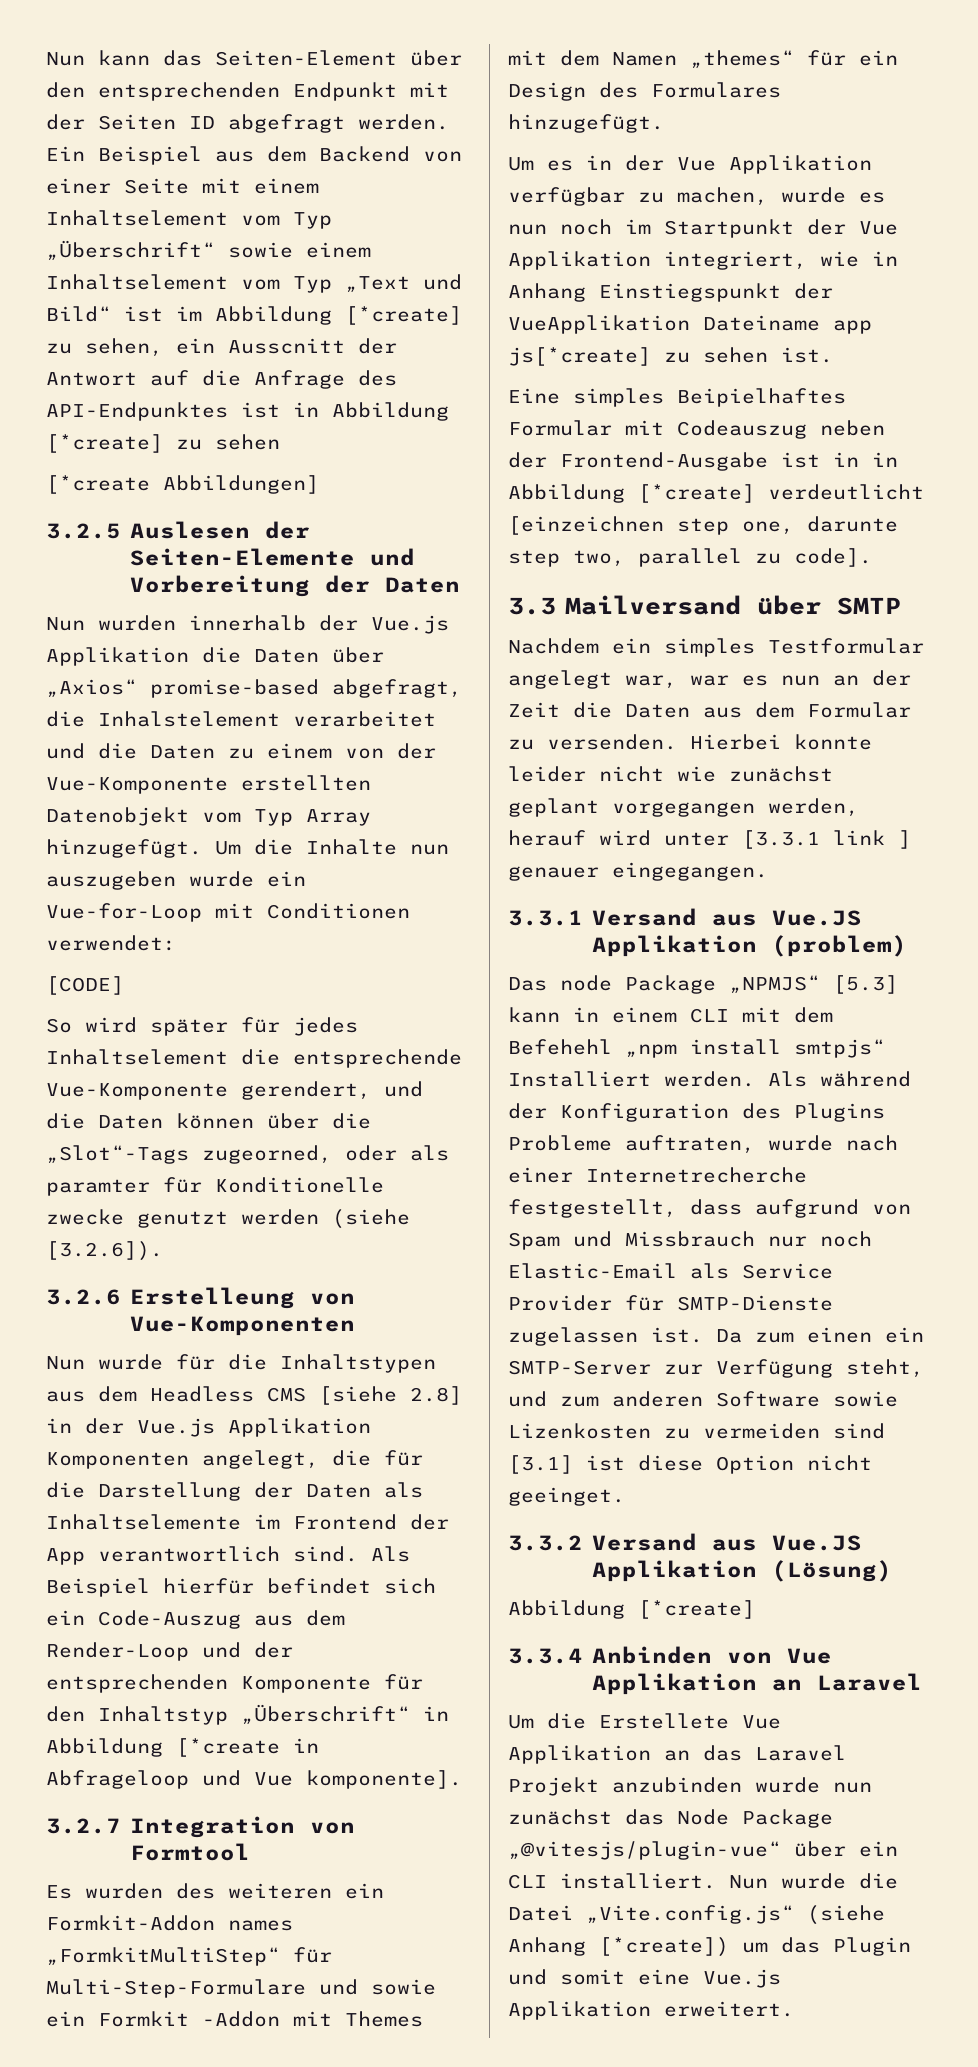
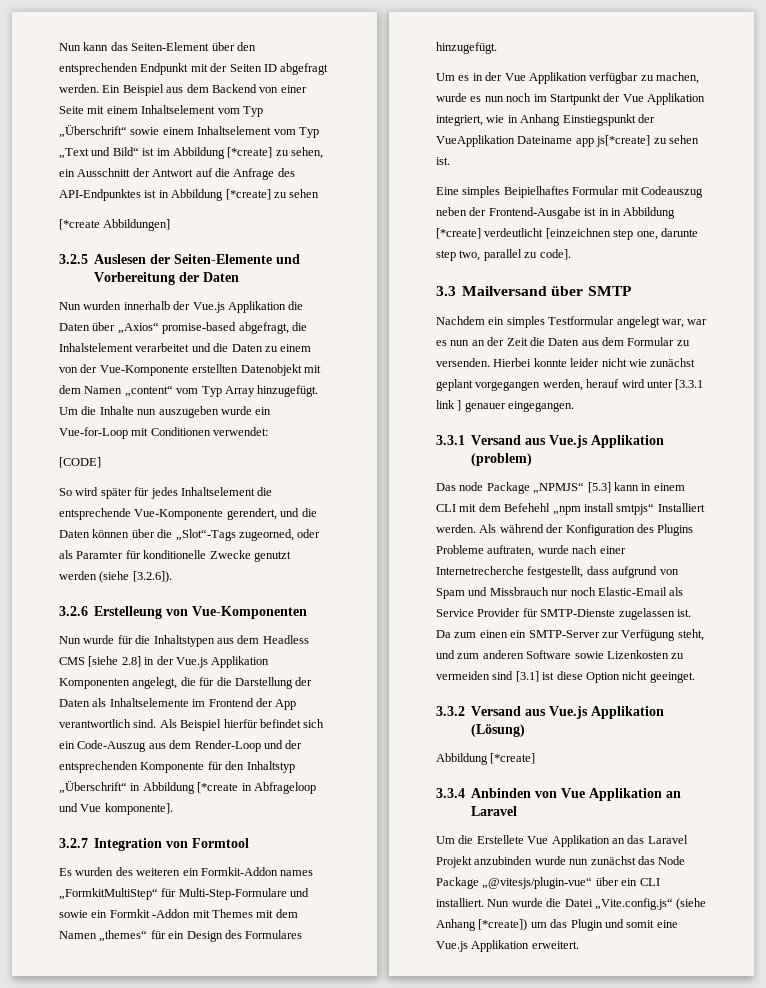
[228,338,345,354] Ausscnitt -> [77,168,131,177] Ausschnitt
(189, 816) none -> [303,365,321,373] [59,385,173,397] mit dem Namen „content“
[46,1177,384,1196] [46,1209,124,1225] paramter für Konditionelle zwecke -> [76,550,251,559] Paramter für konditionelle Zwecke
[772,910,863,926] Vue.JS -> [549,435,589,448] Vue.js
[772,1535,863,1551] Vue.JS -> [549,706,589,719] Vue.js

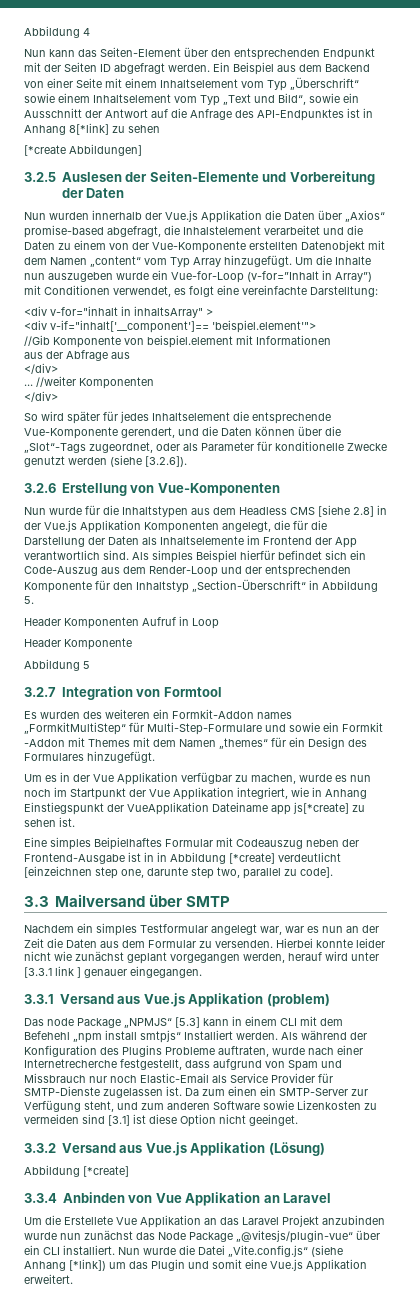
(59, 47) none -> [24,26,90,38] Abbildung 4 //
[112,147,323,159] Bild“ ist im Abbildung [*create] zu sehen, -> [278,93,340,105] Bild“, sowie
[171,189,271,201] Abbildung [*create] -> [24,123,109,135] Anhang 8[*link]
[131,427,269,436] [59,457,101,468] mit Conditionen verwendet: // [CODE] -> [247,270,372,282] [24,285,378,297] [24,306,213,318] [24,320,316,333] [24,335,331,348] [24,350,130,361] [24,363,58,374] [24,376,154,389] [24,391,58,402] (v-for=”Inhalt in Array”) mit Conditionen verwendet, es folgt eine vereinfachte Darstelltung: // <div v-for="inhalt in inhaltsArray" > // <div v-if="inhalt['__component']== 'beispiel.element'"> // //Gib Komponente von beispiel.element mit Informationen // aus der Abfrage aus // </div> // ... //weiter Komponenten // </div>
[238,529,294,541] zugeorned, -> [89,442,153,453] zugeordnet,
[76,551,124,559] Paramter -> [201,442,254,451] Parameter
[94,606,163,619] Erstelleung -> [61,483,127,496] Erstellung
(177, 723) none -> [152,550,193,563] simples
[59,781,316,794] [59,803,173,815] „Überschrift“ in Abbildung [*create in Abfrageloop und Vue komponente]. -> [192,579,378,592] [24,596,34,604] [24,616,219,629] [24,638,132,650] [24,659,90,671] „Section-Überschrift“ in Abbildung 5. // Header Komponenten Aufruf in Loop // Header Komponente // Abbildung 5
[478,919,528,931] [*create]) -> [69,1259,106,1271] [*link])

